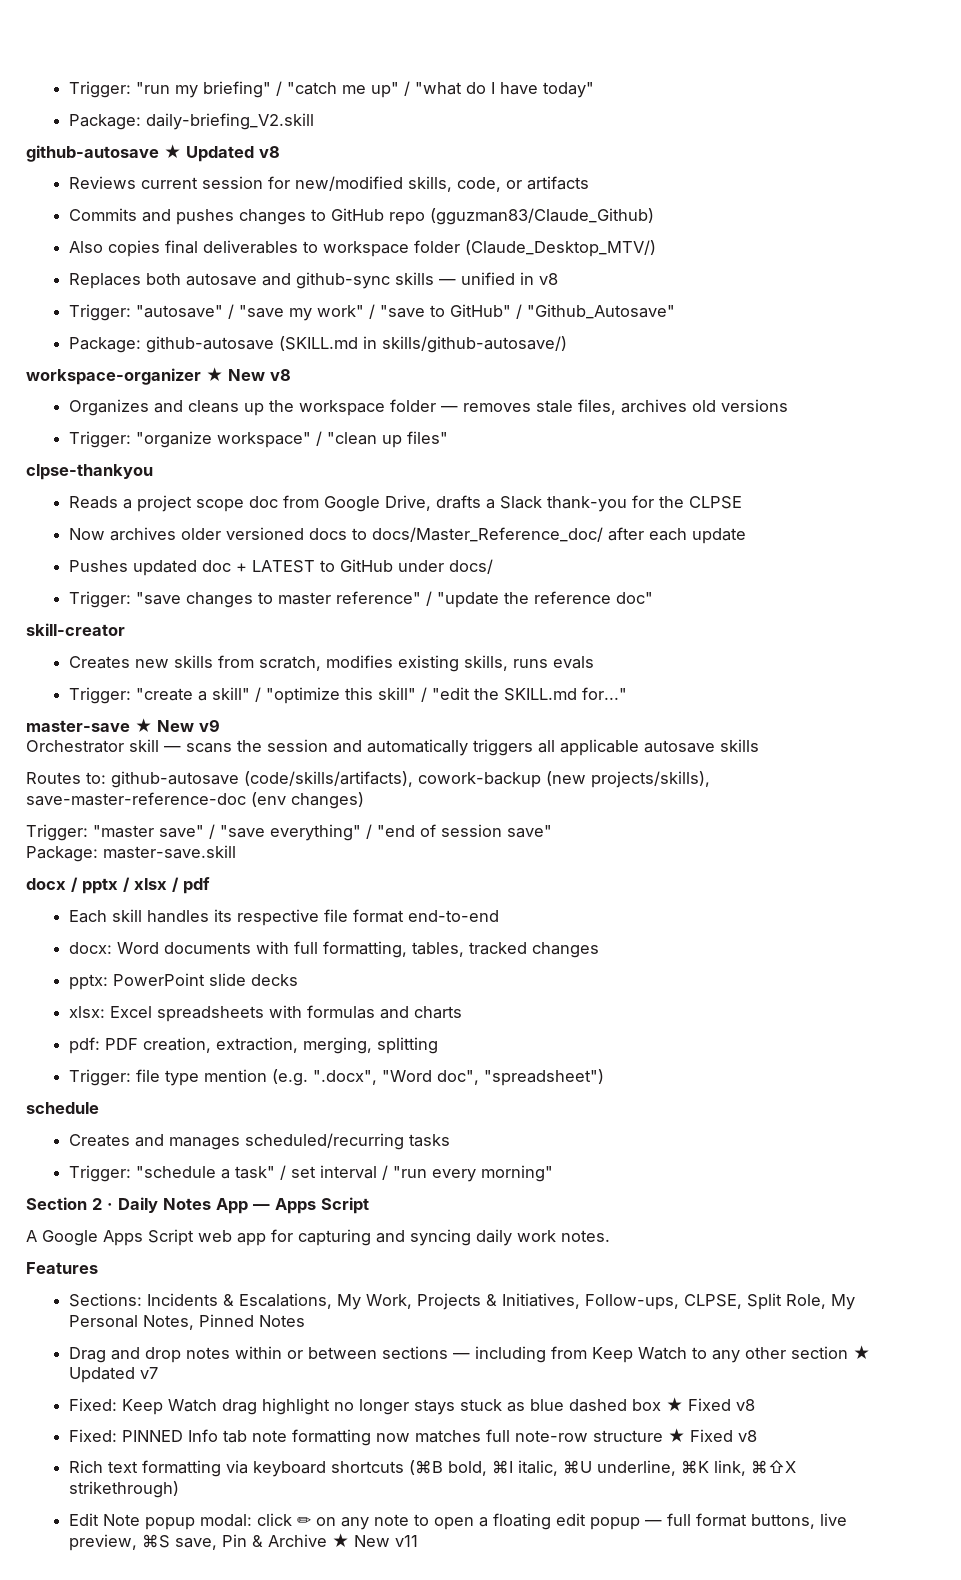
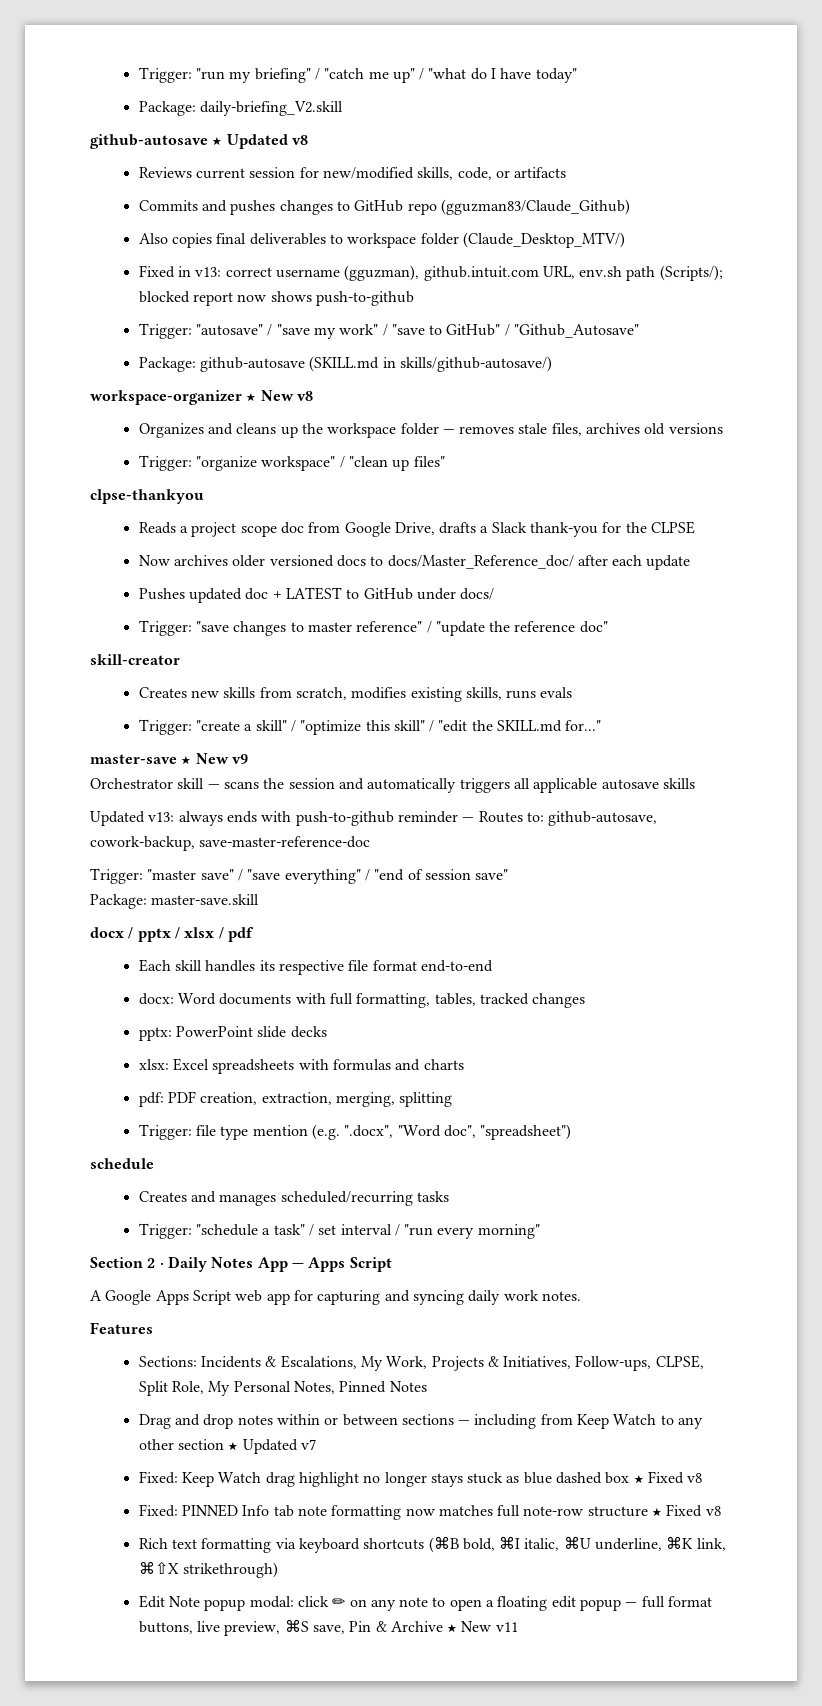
[69,272,559,289] Replaces both autosave and github-sync skills — unified in v8 -> [138,265,723,281] [138,291,414,306] Fixed in v13: correct username (gguzman), github.intuit.com URL, env.sh path (Scripts/); blocked report now shows push-to-github
[26,771,710,788] Routes to: github-autosave (code/skills/artifacts), cowork-backup (new projects/skills), -> [90,811,658,826] [90,836,195,851] Updated v13: always ends with push-to-github reminder — Routes to: github-autosave, cowork-backup,
[251,792,364,809] (env changes) -> (371, 842) none

